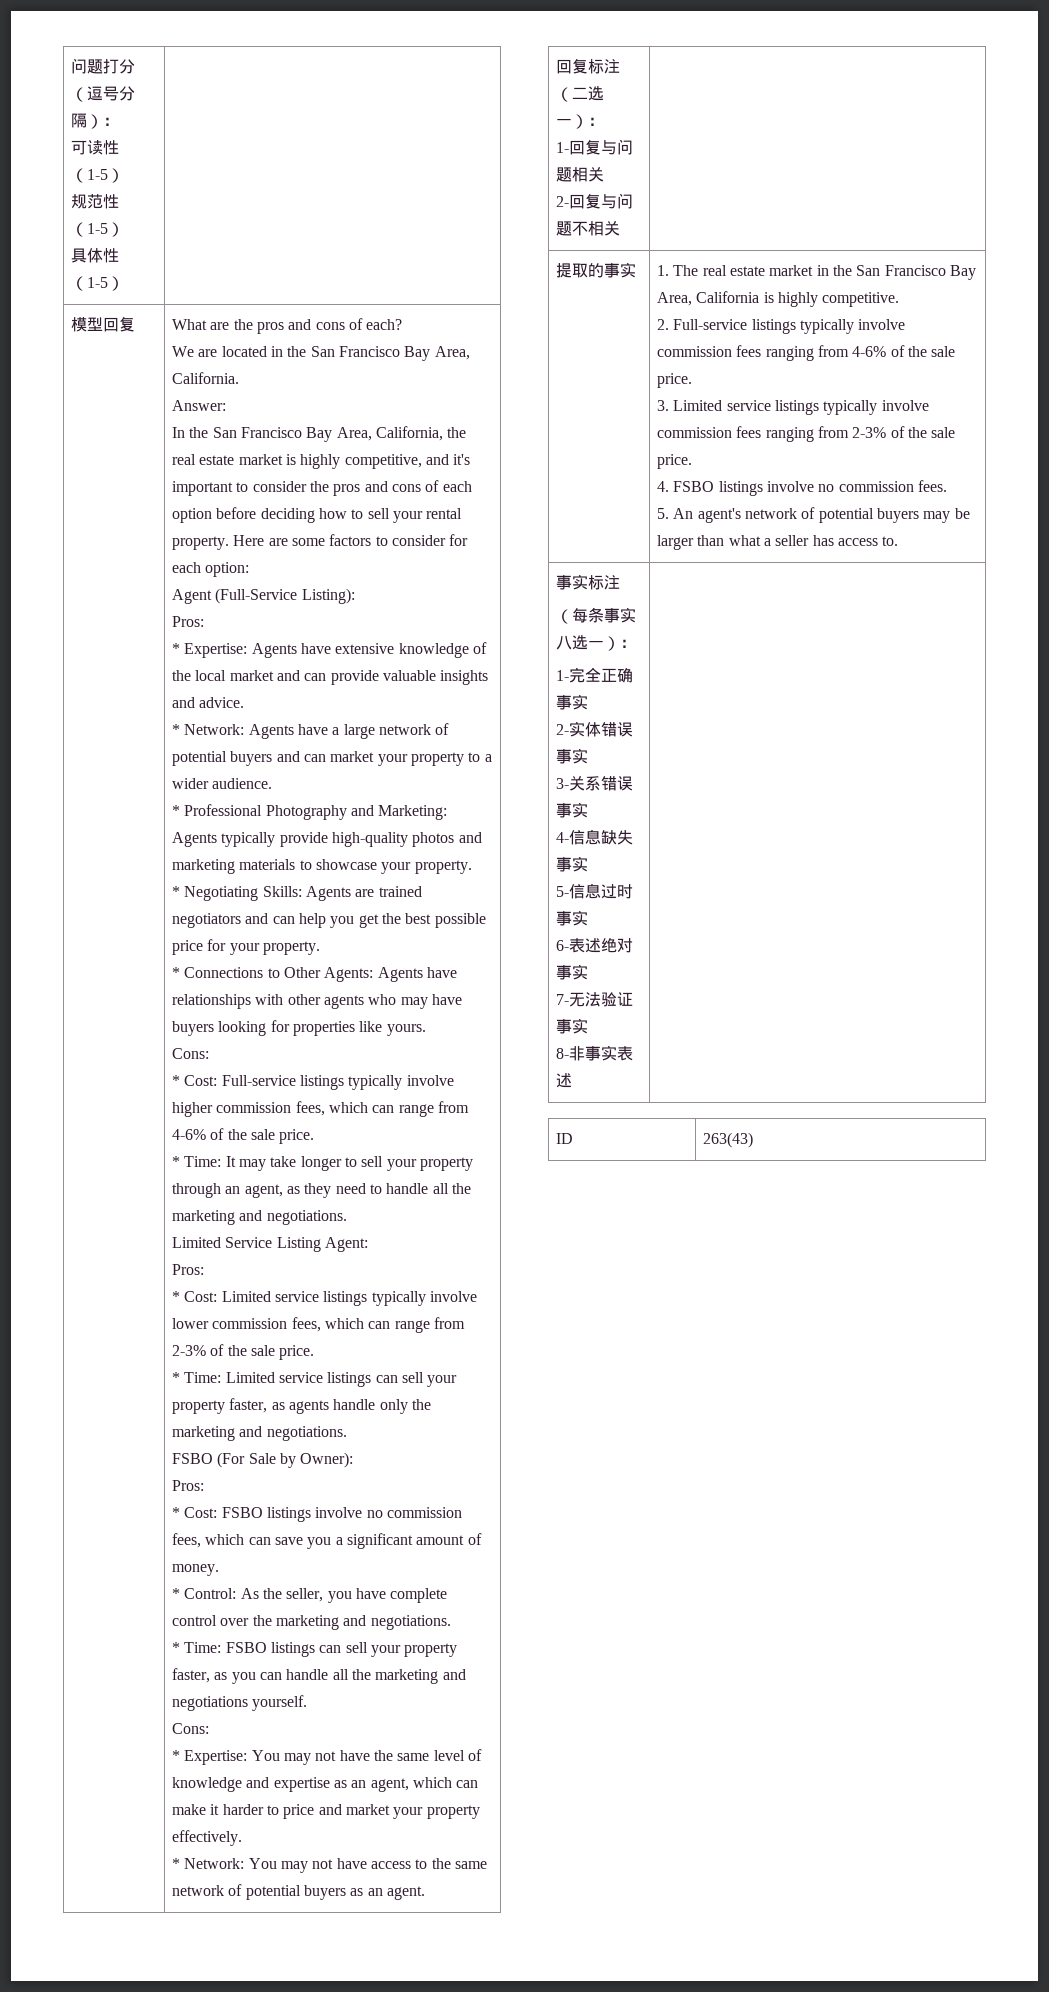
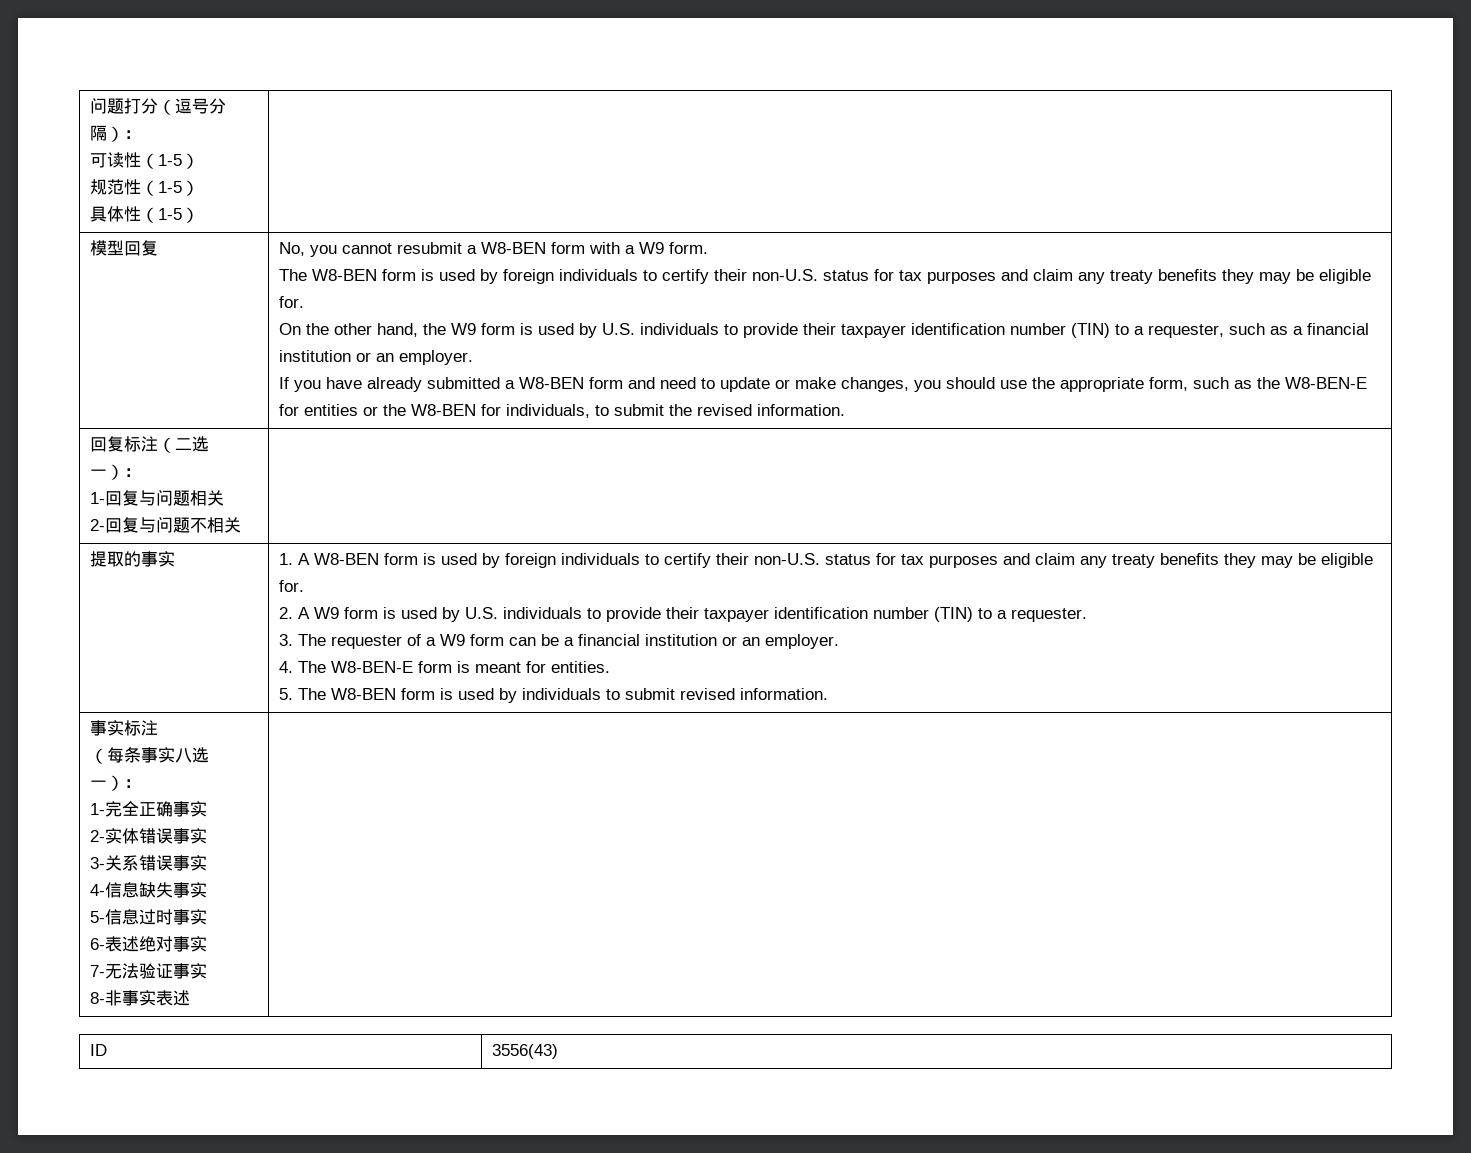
[172,318,403,334] [172,346,470,361] [172,372,240,384] [172,400,227,411] [172,426,467,442] [172,454,471,469] [172,480,472,496] [172,507,463,523] [172,534,469,550] [172,562,250,577] [172,588,355,604] [172,616,205,627] [172,642,488,658] [172,670,489,685] [172,697,245,708] [172,723,450,739] [172,751,492,766] [172,778,273,789] [172,804,448,820] [172,832,482,847] [172,859,472,874] [172,886,422,901] [172,913,486,928] [172,939,321,955] [172,967,458,982] [172,994,463,1009] [172,1020,426,1036] [172,1048,210,1059] [172,1075,454,1090] [172,1101,470,1117] [172,1128,315,1144] [172,1156,474,1171] [172,1183,472,1198] [172,1210,347,1225] [172,1237,369,1252] [172,1264,205,1275] [172,1291,478,1306] [172,1317,466,1333] [172,1344,315,1360] [172,1372,458,1387] [172,1398,432,1414] [172,1426,347,1441] [172,1452,354,1468] [172,1480,205,1491] [172,1507,463,1522] [172,1533,482,1549] [172,1564,220,1576] [172,1588,448,1603] [172,1615,451,1630] [172,1642,458,1657] [172,1668,466,1684] [172,1695,308,1711] [172,1723,210,1734] [172,1749,483,1765] [172,1777,479,1792] [172,1804,480,1819] [172,1830,243,1846] [172,1858,488,1873] [172,1884,426,1900] What are the pros and cons of each? // We are located in the San Francisco Bay Area, California. // Answer: // In the San Francisco Bay Area, California, the real estate market is highly competitive, and it's important to consider the pros and cons of each option before deciding how to sell your rental property. Here are some factors to consider for each option: // Agent (Full-Service Listing): // Pros: // * Expertise: Agents have extensive knowledge of the local market and can provide valuable insights and advice. // * Network: Agents have a large network of potential buyers and can market your property to a wider audience. // * Professional Photography and Marketing: Agents typically provide high-quality photos and marketing materials to showcase your property. // * Negotiating Skills: Agents are trained negotiators and can help you get the best possible price for your property. // * Connections to Other Agents: Agents have relationships with other agents who may have buyers looking for properties like yours. // Cons: // * Cost: Full-service listings typically involve higher commission fees, which can range from 4-6% of the sale price. // * Time: It may take longer to sell your property through an agent, as they need to handle all the marketing and negotiations. // Limited Service Listing Agent: // Pros: // * Cost: Limited service listings typically involve lower commission fees, which can range from 2-3% of the sale price. // * Time: Limited service listings can sell your property faster, as agents handle only the marketing and negotiations. // FSBO (For Sale by Owner): // Pros: // * Cost: FSBO listings involve no commission fees, which can save you a significant amount of money. // * Control: As the seller, you have complete control over the marketing and negotiations. // * Time: FSBO listings can sell your property faster, as you can handle all the marketing and negotiations yourself. // Cons: // * Expertise: You may not have the same level of knowledge and expertise as an agent, which can make it harder to price and market your property effectively. // * Network: You may not have access to the same network of potential buyers as an agent. -> [278,242,708,257] [278,269,1371,284] [278,296,304,308] [278,323,1369,338] [278,350,473,365] [278,377,1367,392] [278,404,845,418] No, you cannot resubmit a W8-BEN form with a W9 form. // The W8-BEN form is used by foreign individuals to certify their non-U.S. status for tax purposes and claim any treaty benefits they may be eligible for. // On the other hand, the W9 form is used by U.S. individuals to provide their taxpayer identification number (TIN) to a requester, such as a financial institution or an employer. // If you have already submitted a W8-BEN form and need to update or make changes, you should use the appropriate form, such as the W8-BEN-E for entities or the W8-BEN for individuals, to submit the revised information.
[673,265,977,280] [657,291,900,307] [657,319,906,334] [657,345,956,361] [657,373,693,388] [657,400,929,415] [657,426,956,442] [657,454,693,469] [657,480,948,496] [657,507,970,523] [657,535,899,550] The real estate market in the San Francisco Bay Area, California is highly competitive. // 2. Full-service listings typically involve commission fees ranging from 4-6% of the sale price. // 3. Limited service listings typically involve commission fees ranging from 2-3% of the sale price. // 4. FSBO listings involve no commission fees. // 5. An agent's network of potential buyers may be larger than what a seller has access to. -> [297,553,1373,568] [278,580,304,592] [278,607,1087,622] [278,634,839,649] [278,661,610,673] [278,688,828,703] A W8-BEN form is used by foreign individuals to certify their non-U.S. status for tax purposes and claim any treaty benefits they may be eligible for. // 2. A W9 form is used by U.S. individuals to provide their taxpayer identification number (TIN) to a requester. // 3. The requester of a W9 form can be a financial institution or an employer. // 4. The W8-BEN-E form is meant for entities. // 5. The W8-BEN form is used by individuals to submit revised information.
[703,1132,754,1148] 263(43) -> [491,1044,558,1059] 3556(43)

